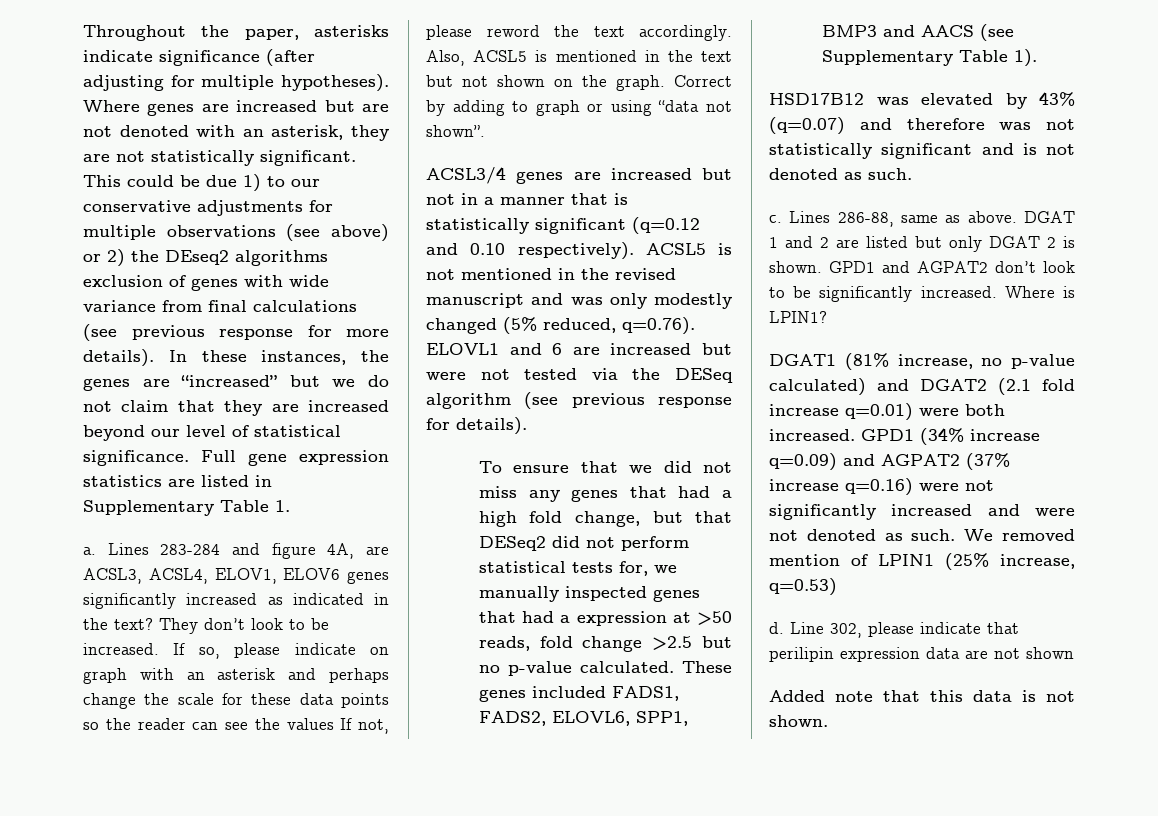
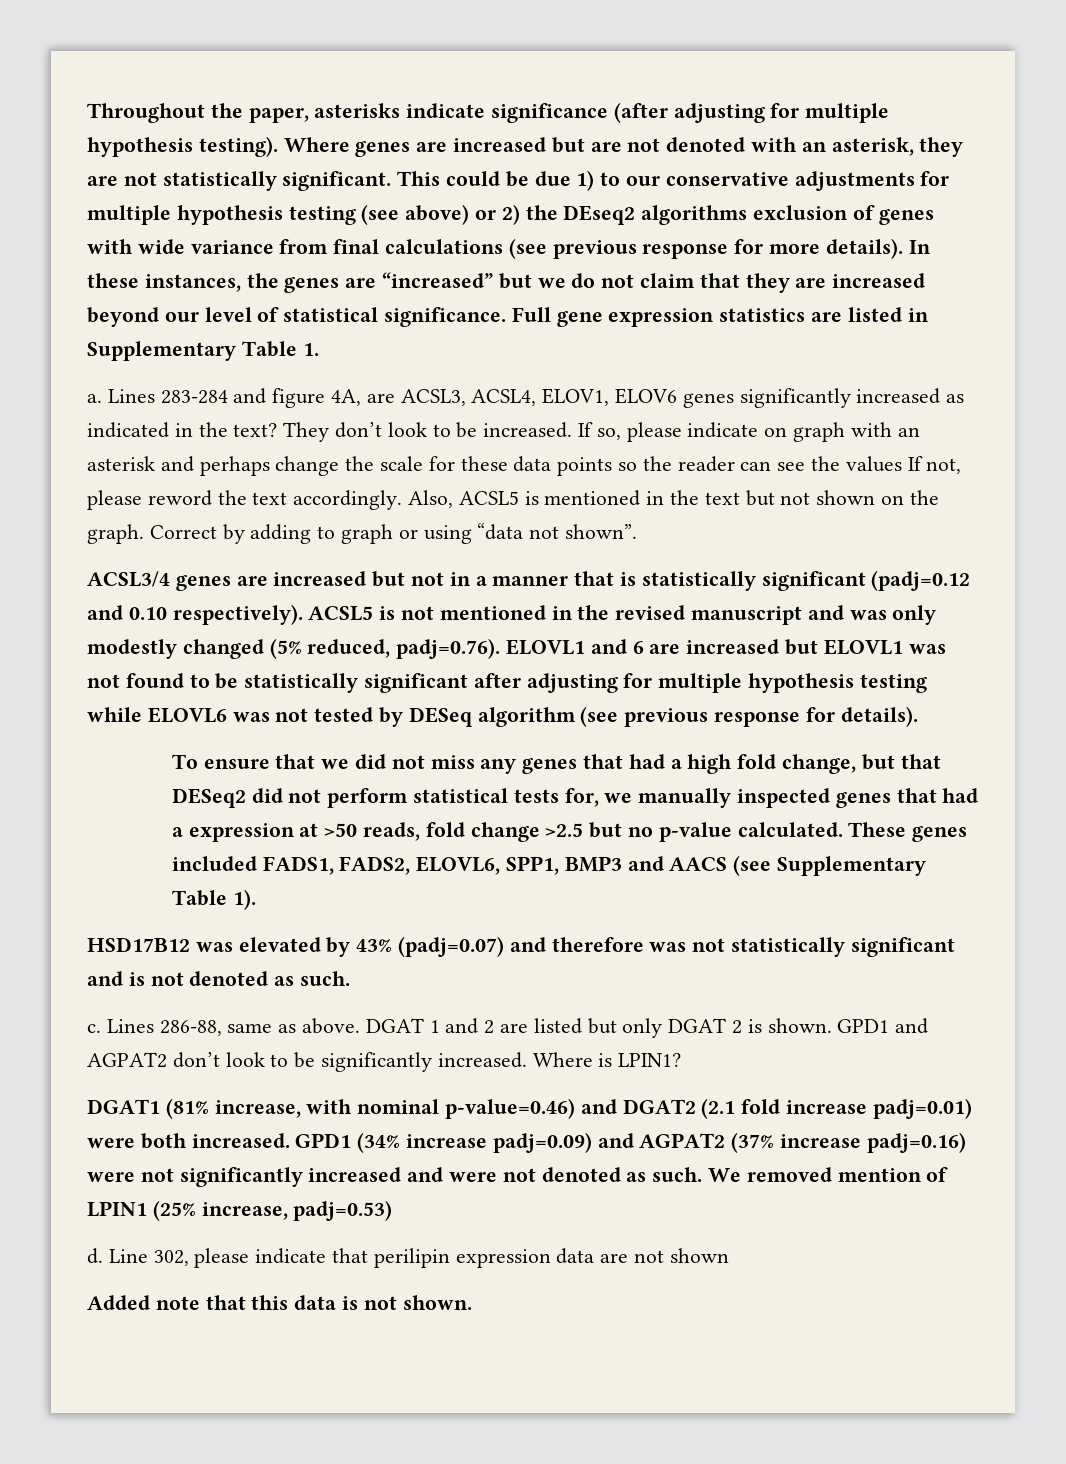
[281,74,389,92] hypotheses). -> [87,136,278,157] hypothesis testing).
[166,225,276,237] observations -> [176,205,356,225] hypothesis testing
[632,217,700,234] (q=0.12 -> [871,570,971,591] (padj=0.12
[622,317,695,335] q=0.76). -> [396,638,501,659] padj=0.76).
[426,368,661,380] were not tested via the -> [823,639,946,655] [87,673,927,693] [87,707,404,727] ELOVL1 was not found to be statistically significant after adjusting for multiple hypothesis testing while ELOVL6 was not tested by
[769,117,845,135] (q=0.07) -> [398,936,505,957] (padj=0.07)
[981,354,1075,369] [769,378,866,396] no p-value calculated) -> [306,1098,576,1119] with nominal p-value=0.46)
[845,403,913,421] q=0.01) -> [872,1098,972,1119] padj=0.01)
[769,453,837,471] q=0.09) -> [492,1132,592,1153] padj=0.09)
[845,478,913,496] q=0.16) -> [866,1132,966,1153] padj=0.16)
[769,578,837,596] q=0.53) -> [293,1200,393,1221] padj=0.53)

